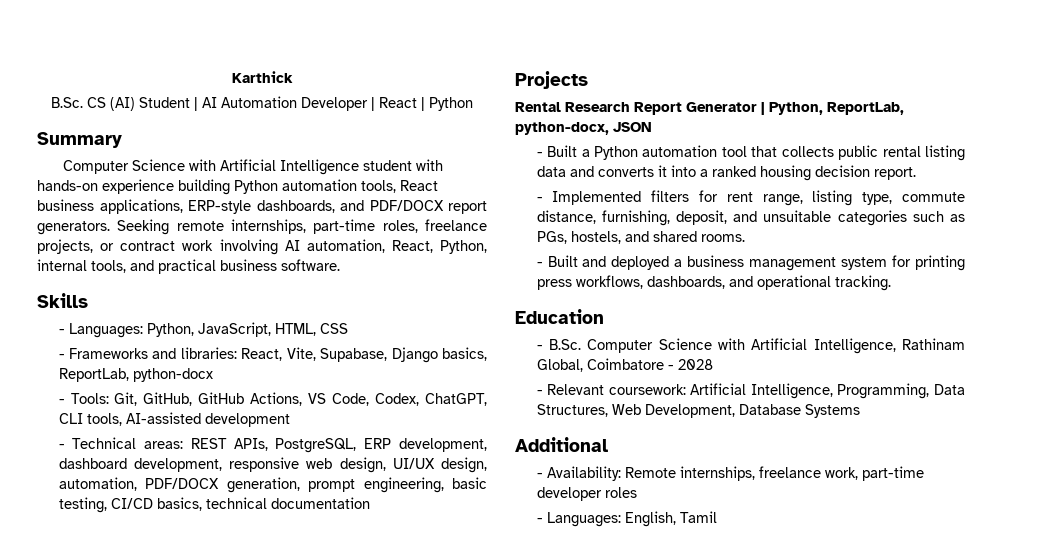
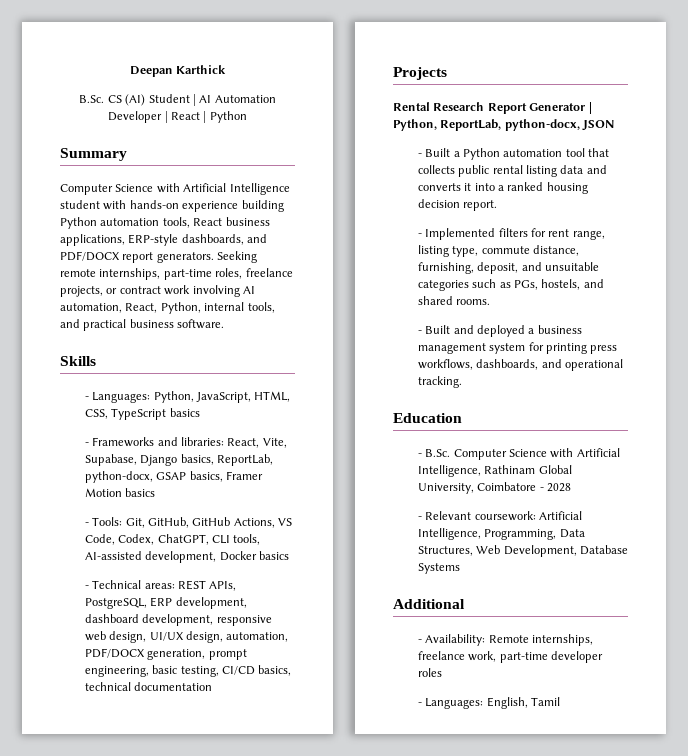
(231, 77) none -> [129,66,173,77] Deepan
[319,323,348,334] CSS -> [84,408,200,420] CSS, TypeScript basics
[132,368,213,382] python-docx -> [84,471,263,483] [84,488,156,497] python-docx, GSAP basics, Framer Motion basics
[204,413,290,427] development -> [145,551,289,563] development, Docker basics
[536,359,583,372] Global, -> [538,465,572,474] [417,483,474,494] Global University,

